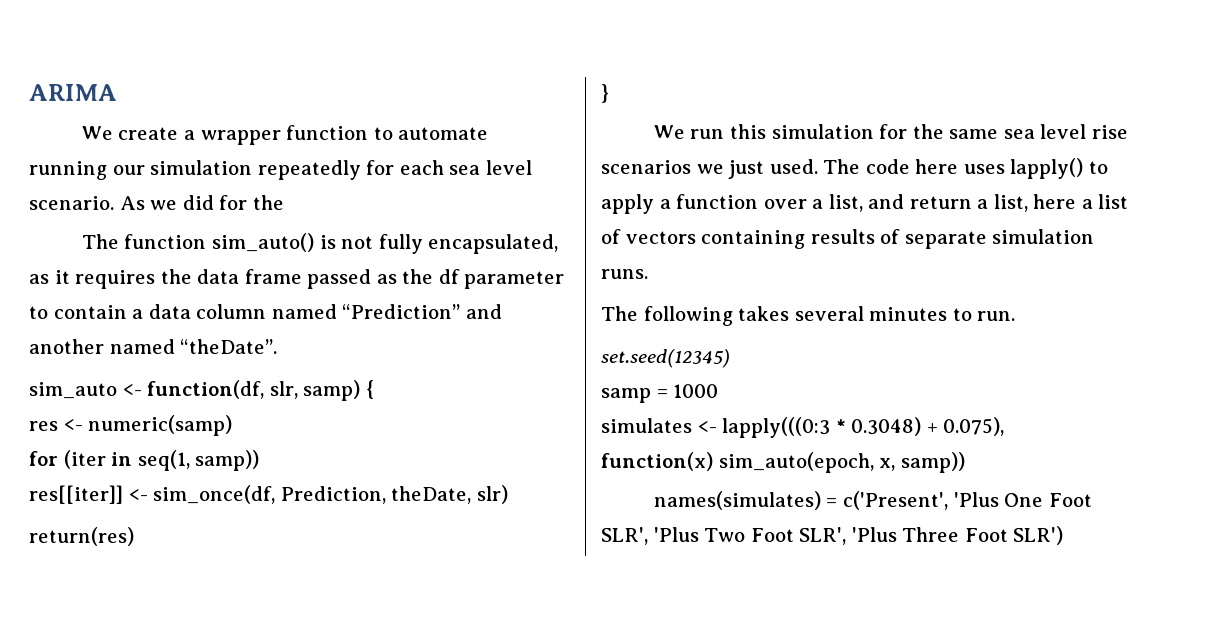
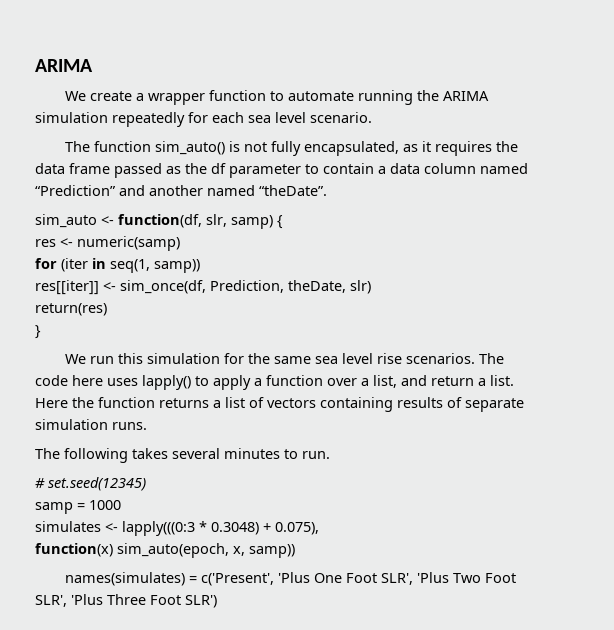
[112,165,145,175] our -> [416,90,489,101] the ARIMA
[119,195,284,210] As we did for the -> (372, 117) none
[601,159,818,179] scenarios we just used. -> [405,353,475,364] scenarios.
[993,194,1077,212] list, here -> [490,375,514,386] [35,397,209,408] list. Here the function returns
(1016, 316) none -> [35,478,45,488] #

